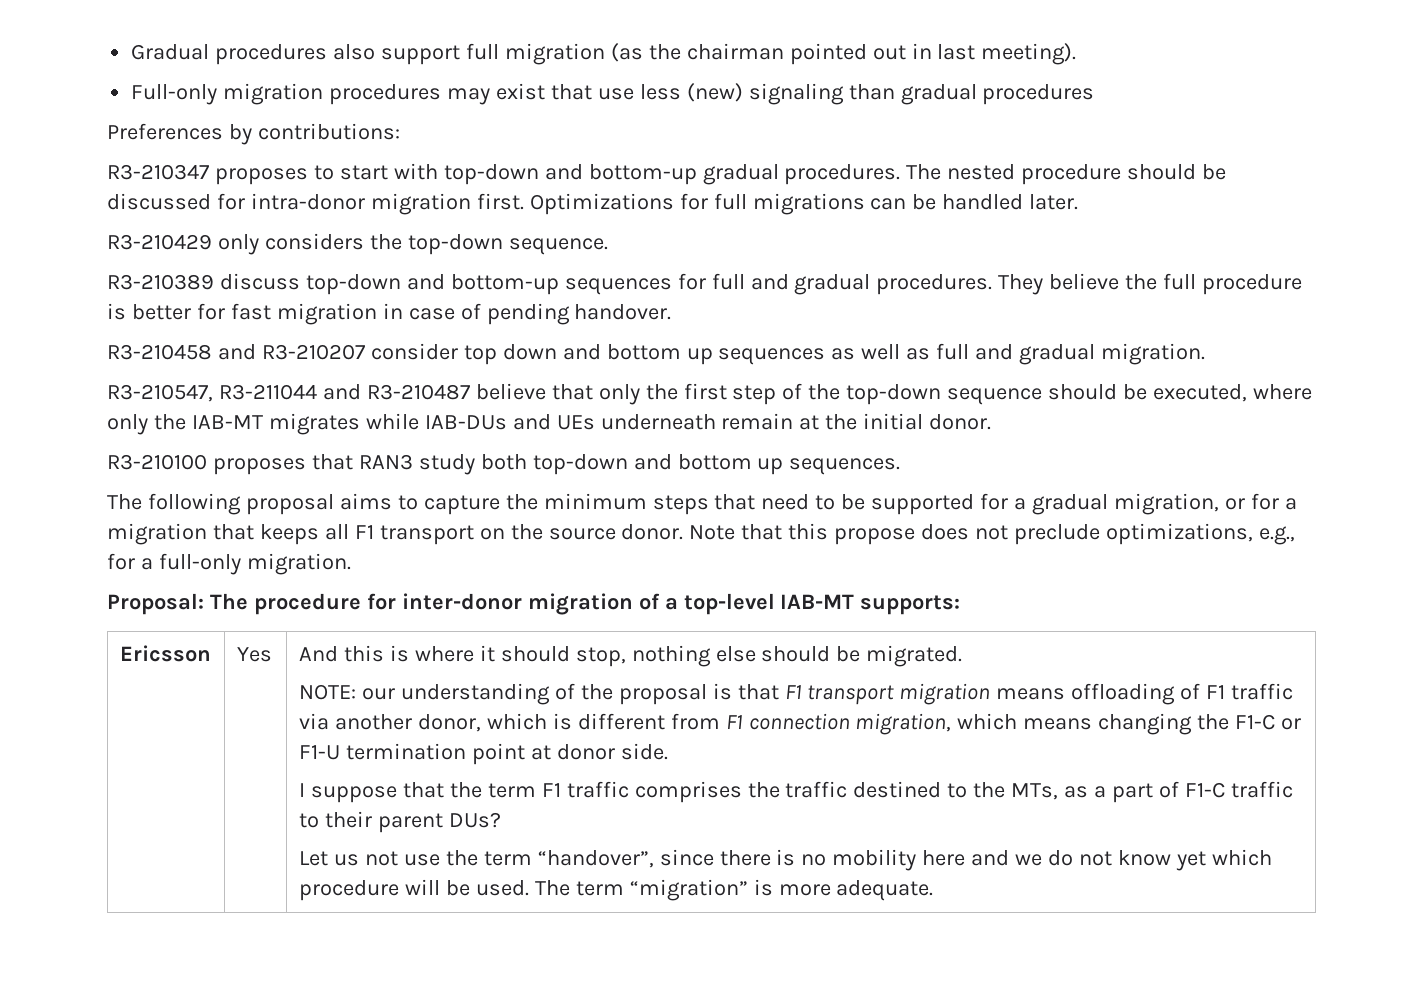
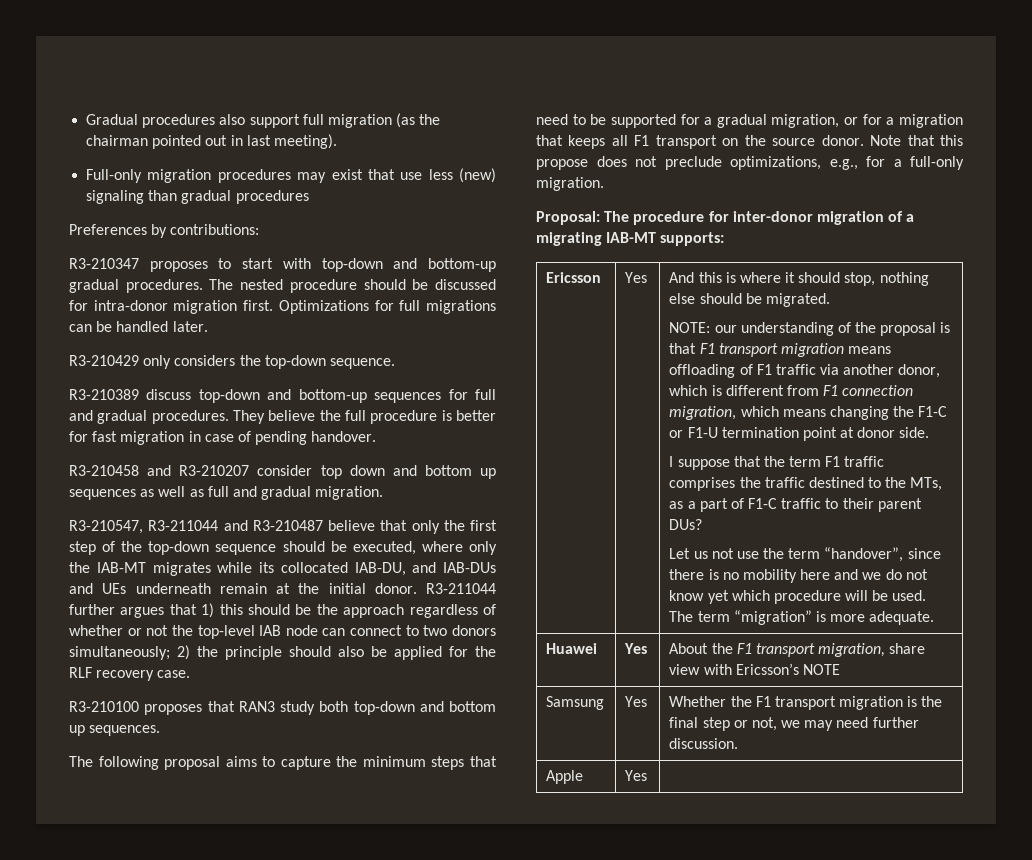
(419, 421) none -> [259,562,437,576] its collocated IAB-DU, and
(992, 422) none -> [426,583,496,594] [69,603,496,618] [69,625,496,639] [69,645,496,660] [69,667,191,681] R3-211044 further argues that 1) this should be the approach regardless of whether or not the top-level IAB node can connect to two donors simultaneously; 2) the principle should also be applied for the RLF recovery case.
[683,593,775,615] top-level -> [536,232,602,246] migrating
(934, 890) none -> [546,643,598,654] [624,643,648,654] [669,643,926,657] [669,663,840,675] [546,696,605,710] [625,696,648,707] [669,696,943,710] [669,717,919,731] [669,738,739,749] [546,770,584,784] [625,770,648,781] // Huawei | Yes | About the F1 transport migration, share view with Ericsson’s NOTE // Samsung | Yes | Whether the F1 transport migration is the final step or not, we may need further discussion. // Apple | Yes |

